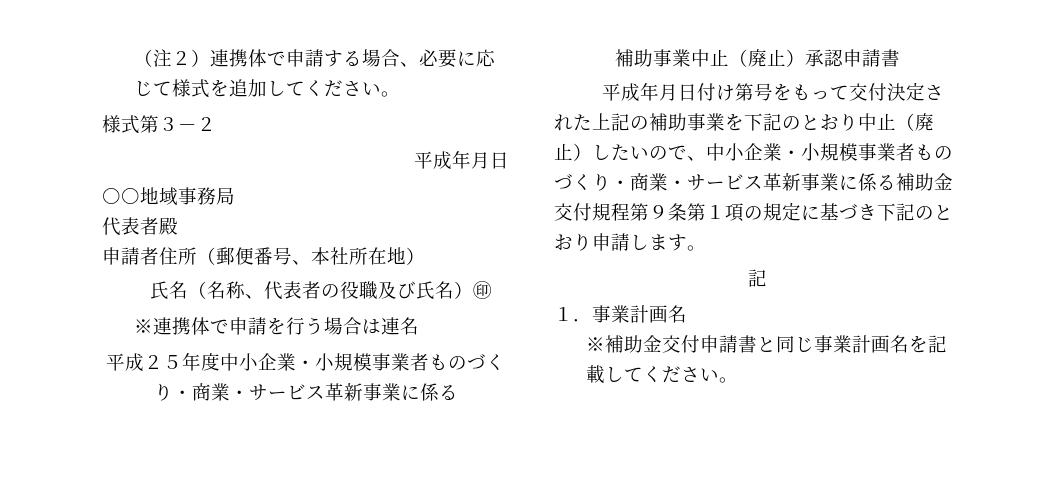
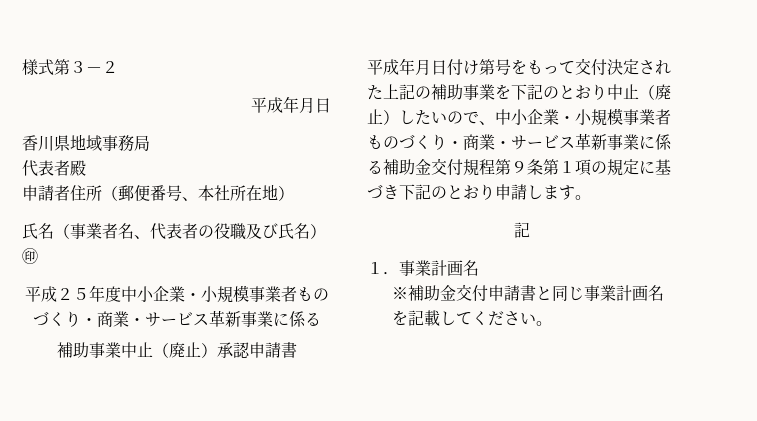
[134,49,497,68] [134,79,401,98] （注２）連携体で申請する場合、必要に応じて様式を追加してください。 // -> (22, 67) none
[102,188,140,204] ○○ -> [22,135,70,151] 香川県
[206,281,245,299] 名称 -> [70,223,134,239] 事業者名
[134,317,420,335] // ※連携体で申請を行う場合は連名 -> (38, 256) none

